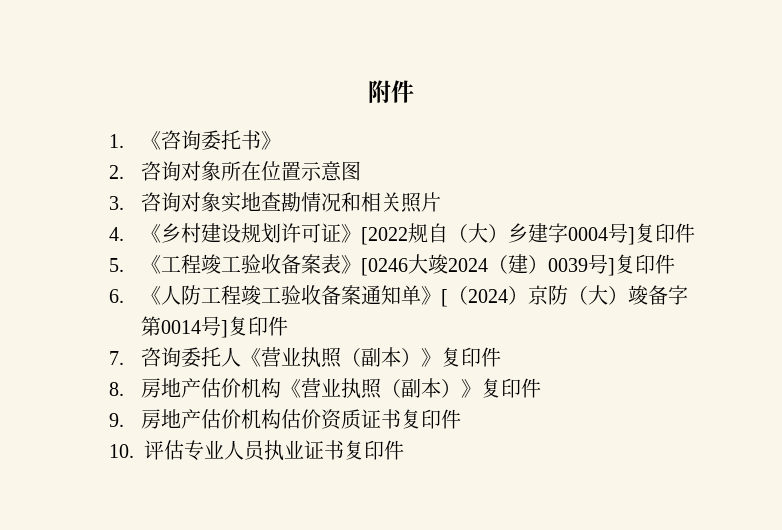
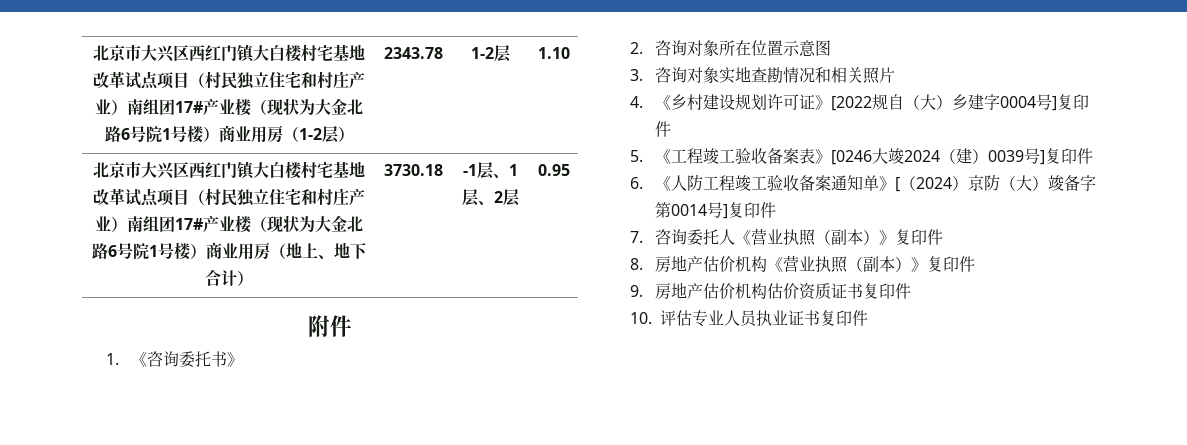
(368, 92) none -> [92,44,365,63] [92,71,365,90] [94,98,363,116] [104,125,354,143] [383,47,443,59] [470,45,511,62] [537,47,570,59] [92,161,365,180] [92,188,365,207] [94,215,363,233] [91,242,367,260] [205,269,253,286] [383,164,443,176] [462,162,518,179] [461,189,520,206] [537,164,570,176] 北京市大兴区西红门镇大白楼村宅基地改革试点项目（村民独立住宅和村庄产业）南组团17#产业楼（现状为大金北路6号院1号楼）商业用房（1-2层） | 2343.78 | 1-2层 | 1.10 // 北京市大兴区西红门镇大白楼村宅基地改革试点项目（村民独立住宅和村庄产业）南组团17#产业楼（现状为大金北路6号院1号楼）商业用房（地上、地下合计） | 3730.18 | -1层、1层、2层 | 0.95 //

